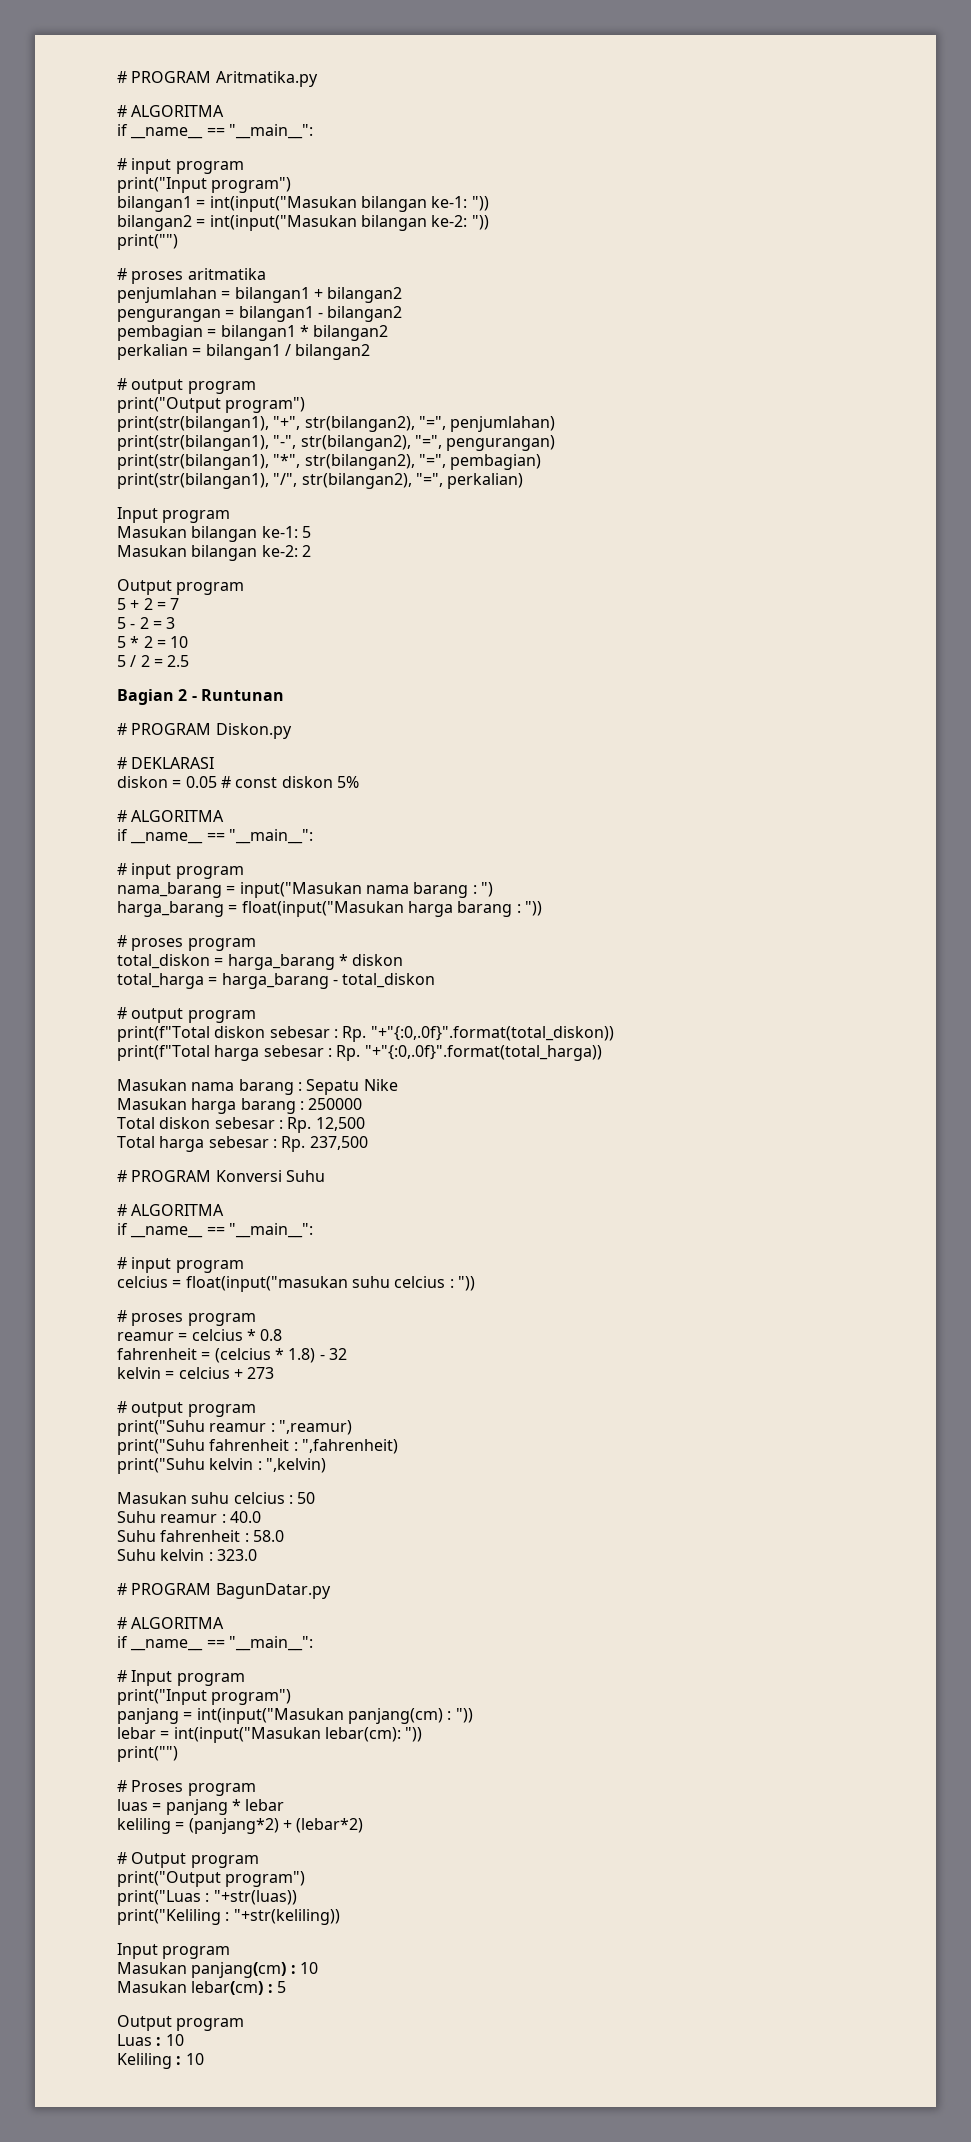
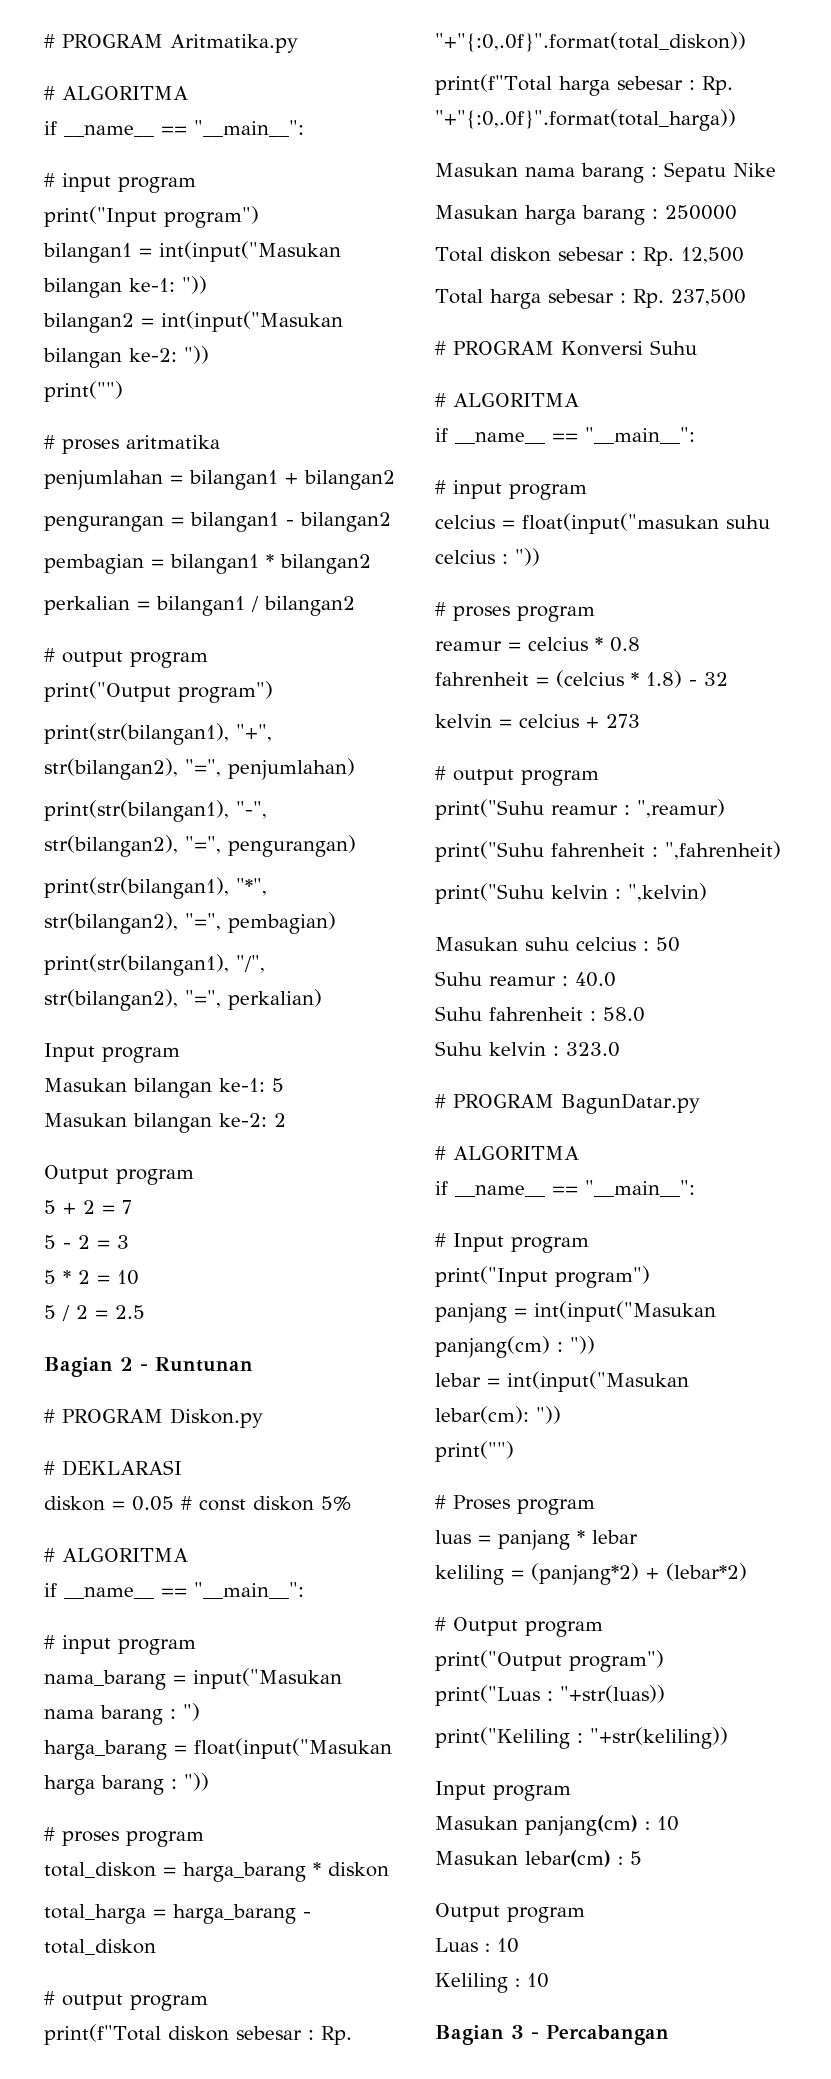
(204, 2059) none -> [435,2025,669,2045] // Bagian 3 - Percabangan

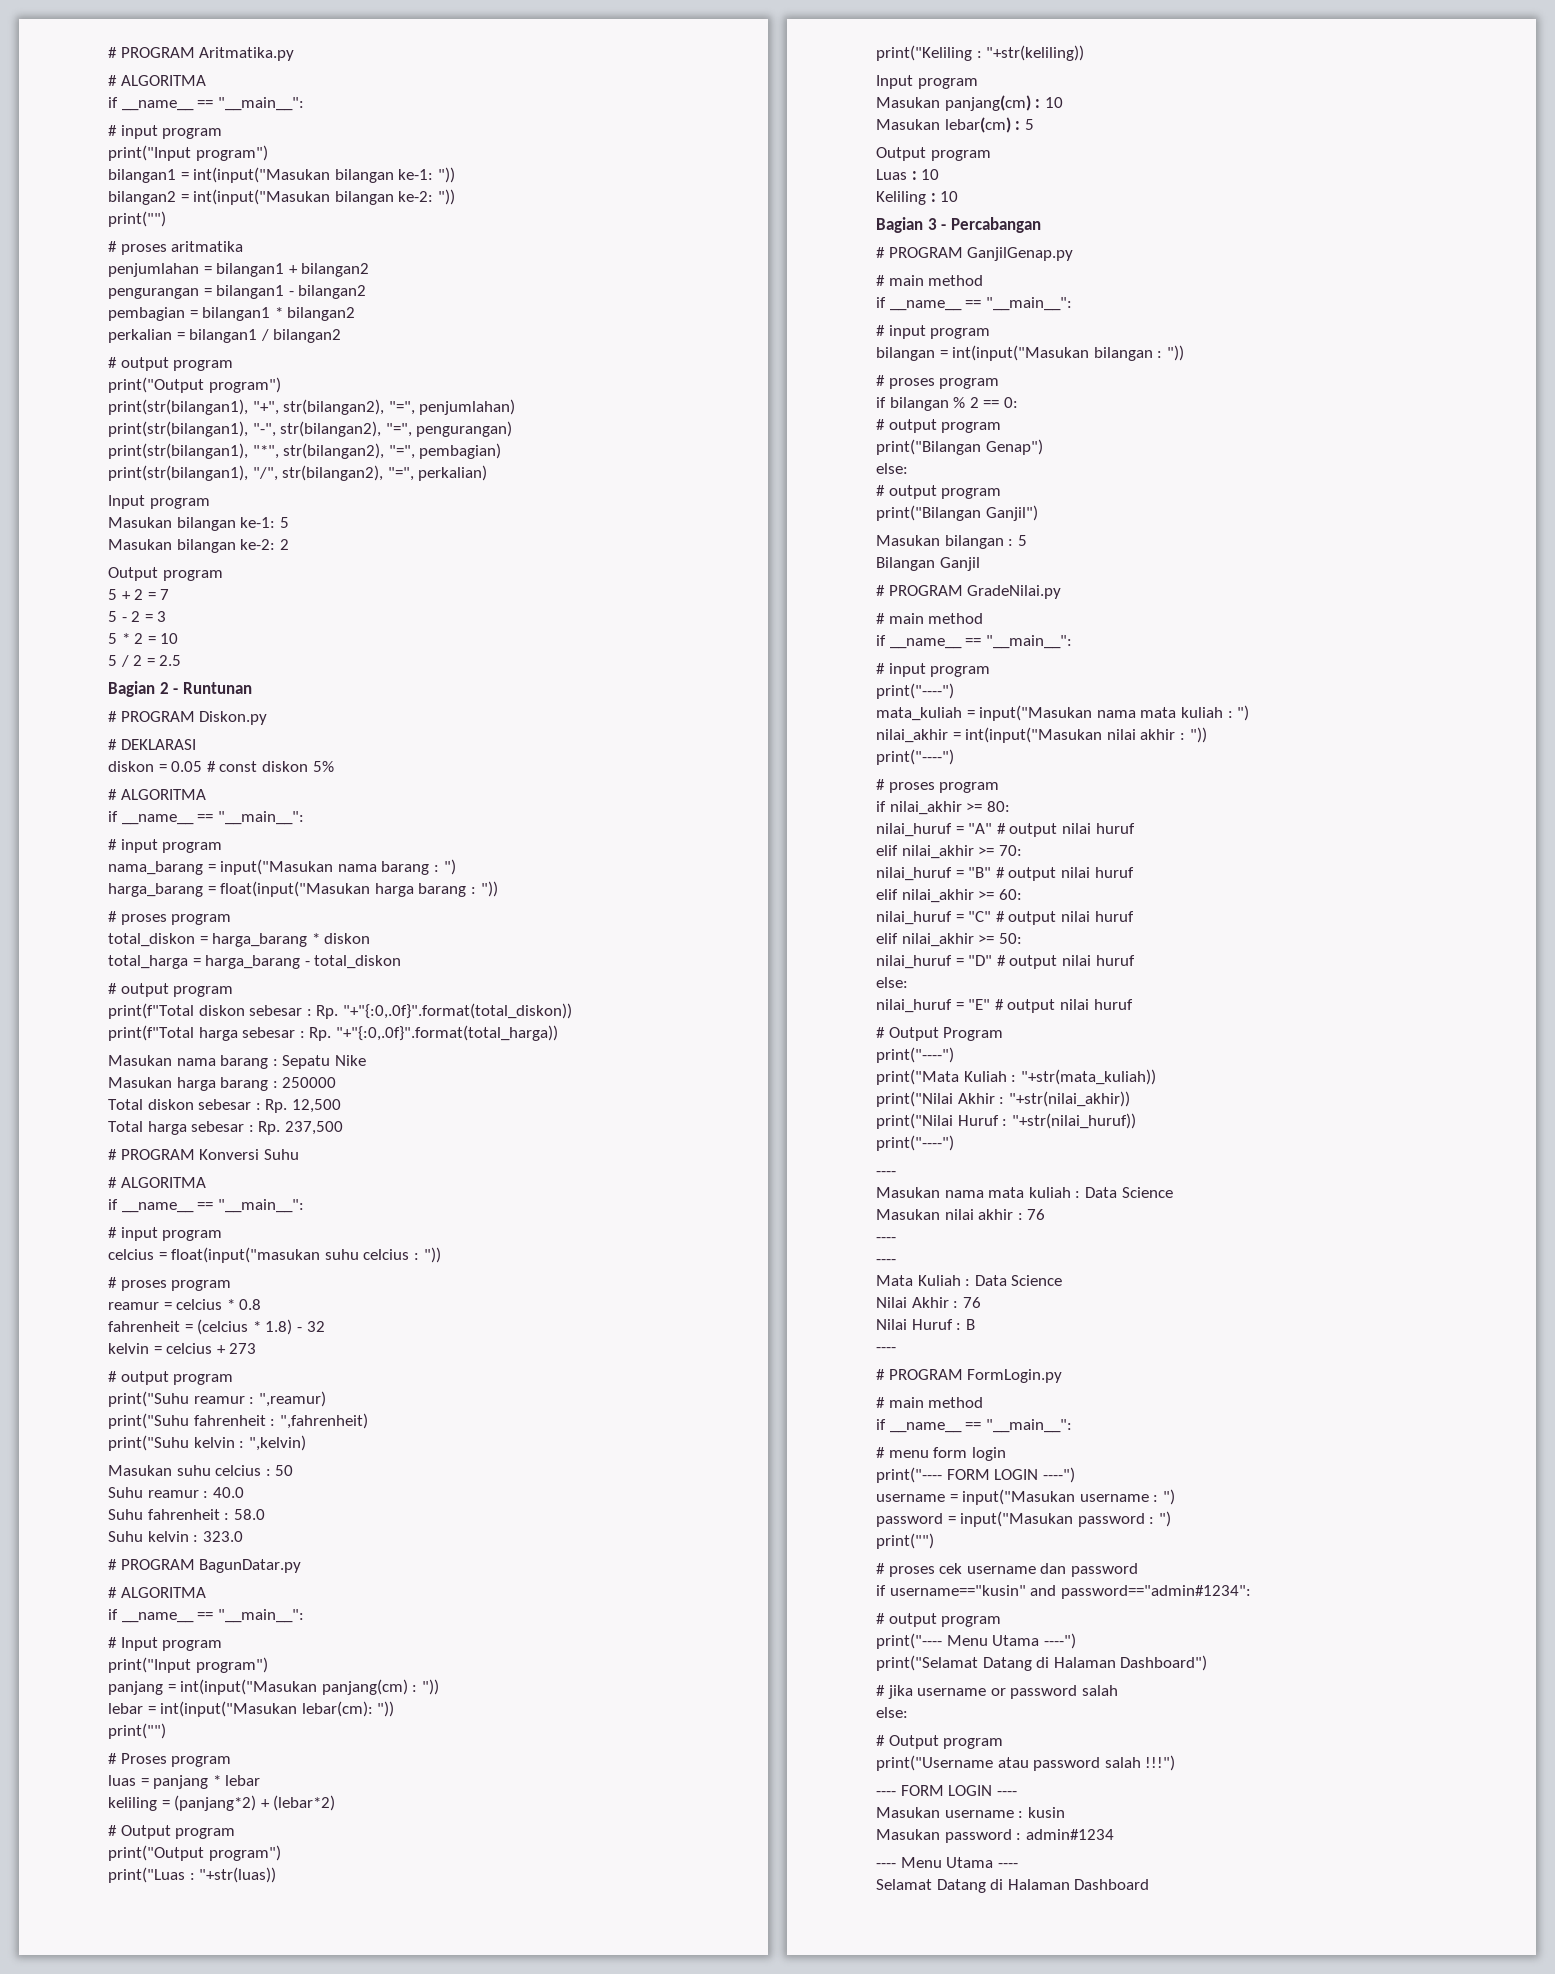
(669, 2035) none -> [876,247,1074,261] [876,275,984,286] [876,297,1072,311] [876,325,991,339] [876,345,1184,361] [876,375,1000,389] [876,397,1018,411] [876,419,1002,433] [876,439,1043,455] [876,463,908,474] [876,485,1002,499] [876,505,1038,521] [876,535,1027,549] [876,557,980,571] [876,585,1062,599] [876,613,984,624] [876,635,1072,649] [876,663,991,677] [876,683,954,699] [876,705,1250,721] [876,727,1207,743] [876,749,954,765] [876,779,1000,793] [876,801,1010,815] [876,823,1135,837] [876,845,1022,859] [876,867,1134,881] [876,889,1022,903] [876,911,1134,925] [876,933,1022,947] [876,955,1135,969] [876,977,908,988] [876,999,1133,1013] [876,1027,1004,1041] [876,1047,954,1063] [876,1069,1156,1085] [876,1091,1130,1107] [876,1113,1136,1129] [876,1135,954,1151] [876,1171,896,1176] [876,1187,1173,1198] [876,1209,1046,1220] [876,1237,896,1242] [876,1259,896,1264] [876,1275,1063,1286] [876,1297,981,1308] [876,1319,975,1330] [876,1347,896,1352] [876,1369,1063,1383] [876,1397,984,1408] [876,1419,1072,1433] [876,1447,1006,1461] [876,1467,1075,1483] [876,1489,1175,1505] [876,1511,1171,1527] [876,1533,934,1549] [876,1563,1138,1577] [876,1585,1251,1599] [876,1613,1002,1627] [876,1633,1076,1649] [876,1655,1208,1671] [876,1685,1118,1699] [876,1707,908,1718] [876,1735,1004,1749] [876,1755,1176,1771] [876,1785,1017,1796] [876,1807,1065,1818] [876,1829,1114,1843] [876,1857,1018,1868] [876,1879,1150,1893] // # PROGRAM GanjilGenap.py // # main method // if __name__ == "__main__": // # input program // bilangan = int(input("Masukan bilangan : ")) // # proses program // if bilangan % 2 == 0: // # output program // print("Bilangan Genap") // else: // # output program // print("Bilangan Ganjil") // Masukan bilangan : 5 // Bilangan Ganjil // # PROGRAM GradeNilai.py // # main method // if __name__ == "__main__": // # input program // print("----") // mata_kuliah = input("Masukan nama mata kuliah : ") // nilai_akhir = int(input("Masukan nilai akhir : ")) // print("----") // # proses program // if nilai_akhir >= 80: // nilai_huruf = "A" # output nilai huruf // elif nilai_akhir >= 70: // nilai_huruf = "B" # output nilai huruf // elif nilai_akhir >= 60: // nilai_huruf = "C" # output nilai huruf // elif nilai_akhir >= 50: // nilai_huruf = "D" # output nilai huruf // else: // nilai_huruf = "E" # output nilai huruf // # Output Program // print("----") // print("Mata Kuliah : "+str(mata_kuliah)) // print("Nilai Akhir : "+str(nilai_akhir)) // print("Nilai Huruf : "+str(nilai_huruf)) // print("----") // ---- // Masukan nama mata kuliah : Data Science // Masukan nilai akhir : 76 // ---- // ---- // Mata Kuliah : Data Science // Nilai Akhir : 76 // Nilai Huruf : B // ---- // # PROGRAM FormLogin.py // # main method // if __name__ == "__main__": // # menu form login // print("---- FORM LOGIN ----") // username = input("Masukan username : ") // password = input("Masukan password : ") // print("") // # proses cek username dan password // if username=="kusin" and password=="admin#1234": // # output program // print("---- Menu Utama ----") // print("Selamat Datang di Halaman Dashboard") // # jika username or password salah // else: // # Output program // print("Username atau password salah !!!") // ---- FORM LOGIN ---- // Masukan username : kusin // Masukan password : admin#1234 // ---- Menu Utama ---- // Selamat Datang di Halaman Dashboard

